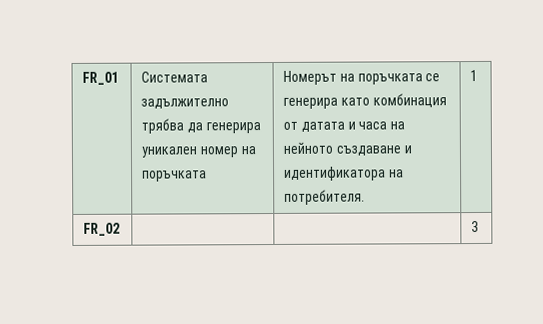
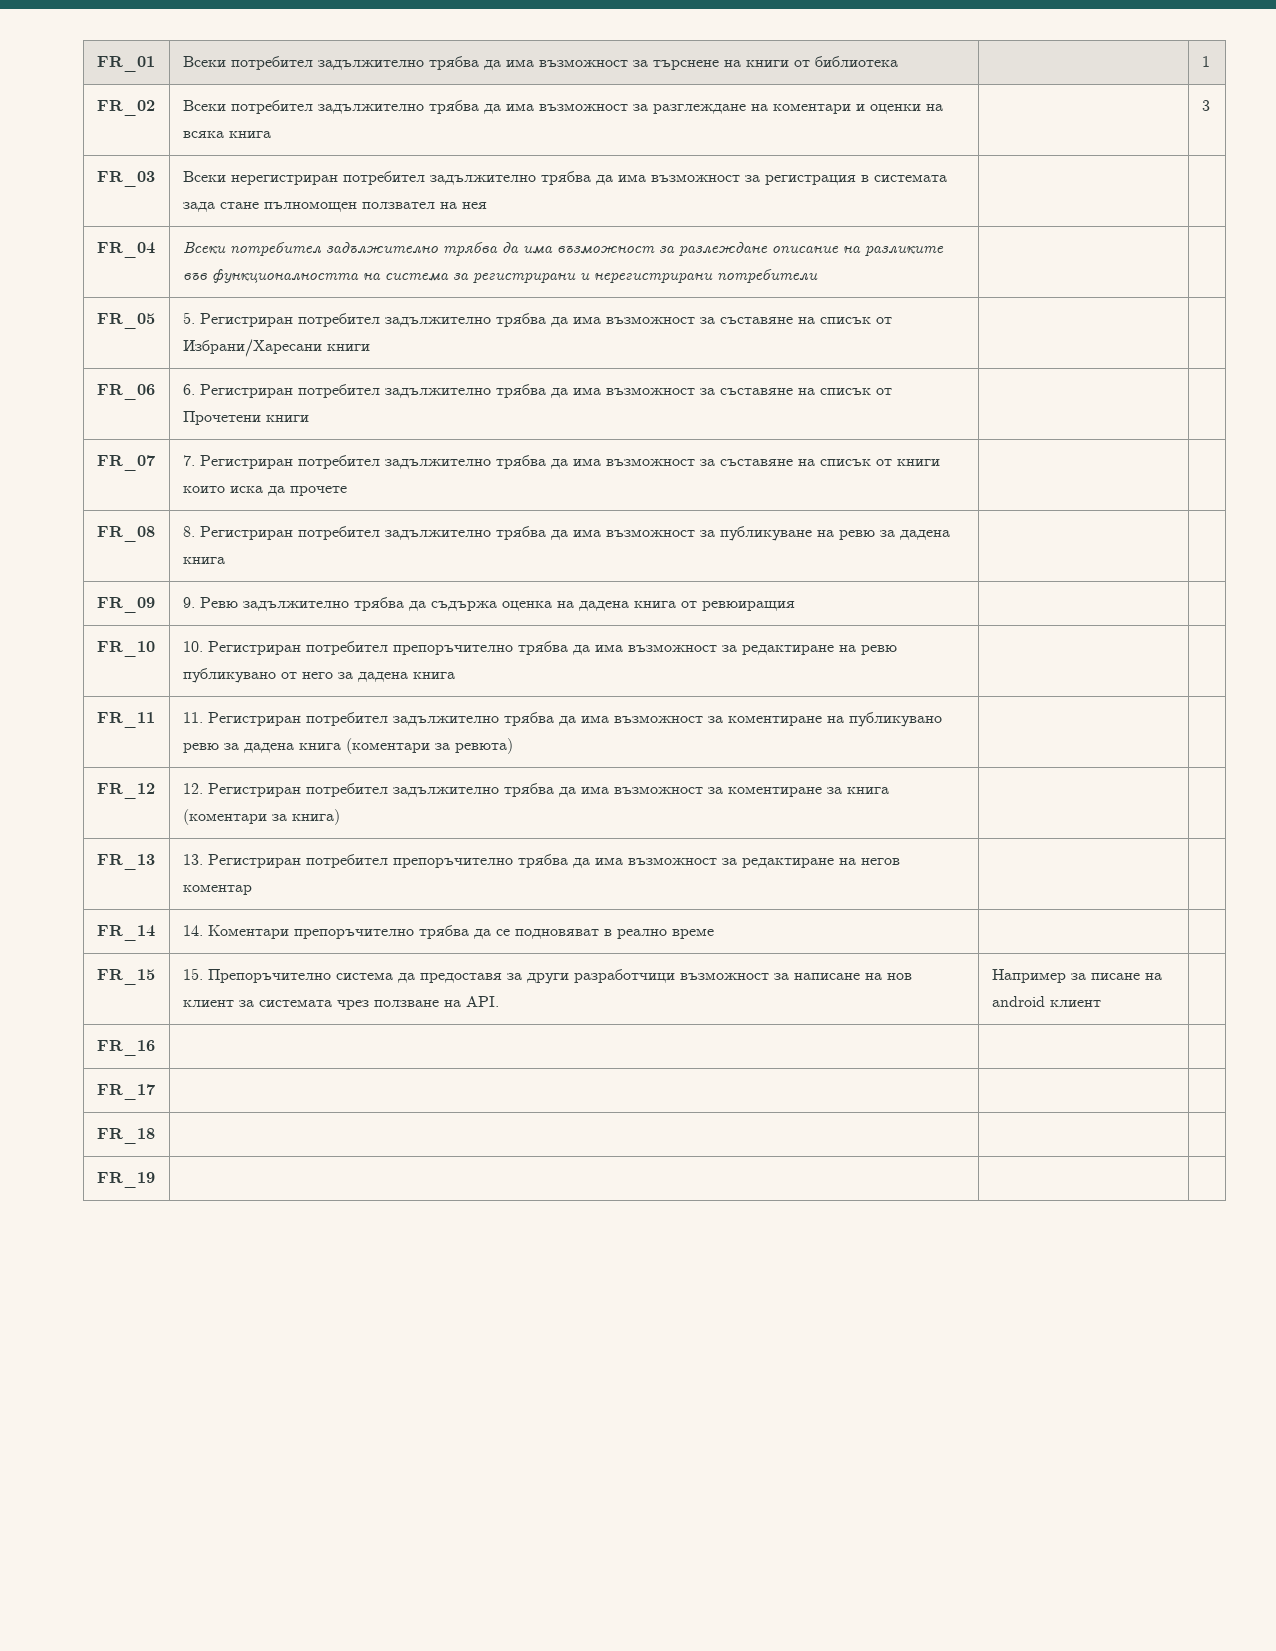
[141,71,209,83] [141,98,230,109] [141,118,261,134] [141,146,256,158] [142,170,208,182] [283,70,441,85] [283,93,447,109] [283,121,406,132] [283,141,412,156] [284,166,404,181] [284,189,366,205] [470,69,479,82] [83,222,121,236] [471,220,480,233] Системата задължително трябва да генерира уникален номер на поръчката | Номерът на поръчката се генерира като комбинация от датата и часа на нейното създаване и идентификатора на потребителя. | 1 // FR_02 | | | 3 -> [182,56,898,70] [1201,56,1210,67] [96,100,155,116] [182,100,943,114] [182,131,271,138] [1201,100,1210,111] [96,171,155,187] [182,171,947,185] [182,201,487,212] [96,242,155,258] [182,242,944,257] [182,269,818,284] [96,313,155,329] [182,312,892,327] [182,339,370,357] [96,384,155,400] [182,384,892,398] [182,411,309,425] [96,455,155,471] [182,455,940,469] [182,486,347,496] [96,526,155,542] [182,526,950,541] [182,557,225,564] [96,597,155,613] [182,597,795,611] [96,641,155,657] [182,641,897,655] [182,668,455,683] [96,712,155,728] [182,712,942,727] [182,738,513,754] [96,783,155,799] [182,783,889,797] [182,809,340,825] [96,854,155,870] [182,854,900,868] [182,884,252,895] [96,925,155,941] [182,925,714,939] [96,969,155,985] [182,968,912,984] [182,996,499,1010] [991,969,1162,983] [991,996,1101,1007] [96,1040,155,1056] [96,1084,155,1100] [96,1128,155,1144] [96,1172,155,1188] Всеки потребител задължително трябва да има възможност за търснене на книги от библиотека | | 1 // FR_02 | Всеки потребител задължително трябва да има възможност за разглеждане на коментари и оценки на всяка книга | | 3 // FR_03 | Всеки нерегистриран потребител задължително трябва да има възможност за регистрация в системата зада стане пълномощен ползвател на нея | | // FR_04 | Всеки потребител задължително трябва да има възможност за разлеждане описание на разликите във функционалността на система за регистрирани и нерегистрирани потребители | | // FR_05 | 5. Регистриран потребител задължително трябва да има възможност за съставяне на списък от Избрани/Харесани книги | | // FR_06 | 6. Регистриран потребител задължително трябва да има възможност за съставяне на списък от Прочетени книги | | // FR_07 | 7. Регистриран потребител задължително трябва да има възможност за съставяне на списък от книги които иска да прочете | | // FR_08 | 8. Регистриран потребител задължително трябва да има възможност за публикуване на ревю за дадена книга | | // FR_09 | 9. Ревю задължително трябва да съдържа оценка на дадена книга от ревюиращия | | // FR_10 | 10. Регистриран потребител препоръчително трябва да има възможност за редактиране на ревю публикувано от него за дадена книга | | // FR_11 | 11. Регистриран потребител задължително трябва да има възможност за коментиране на публикувано ревю за дадена книга (коментари за ревюта) | | // FR_12 | 12. Регистриран потребител задължително трябва да има възможност за коментиране за книга (коментари за книга) | | // FR_13 | 13. Регистриран потребител препоръчително трябва да има възможност за редактиране на негов коментар | | // FR_14 | 14. Коментари препоръчително трябва да се подновяват в реално време | | // FR_15 | 15. Препоръчително система да предоставя за други разработчици възможност за написане на нов клиент за системата чрез ползване на API. | Например за писане на android клиент | // FR_16 | | | // FR_17 | | | // FR_18 | | | // FR_19 | | |

